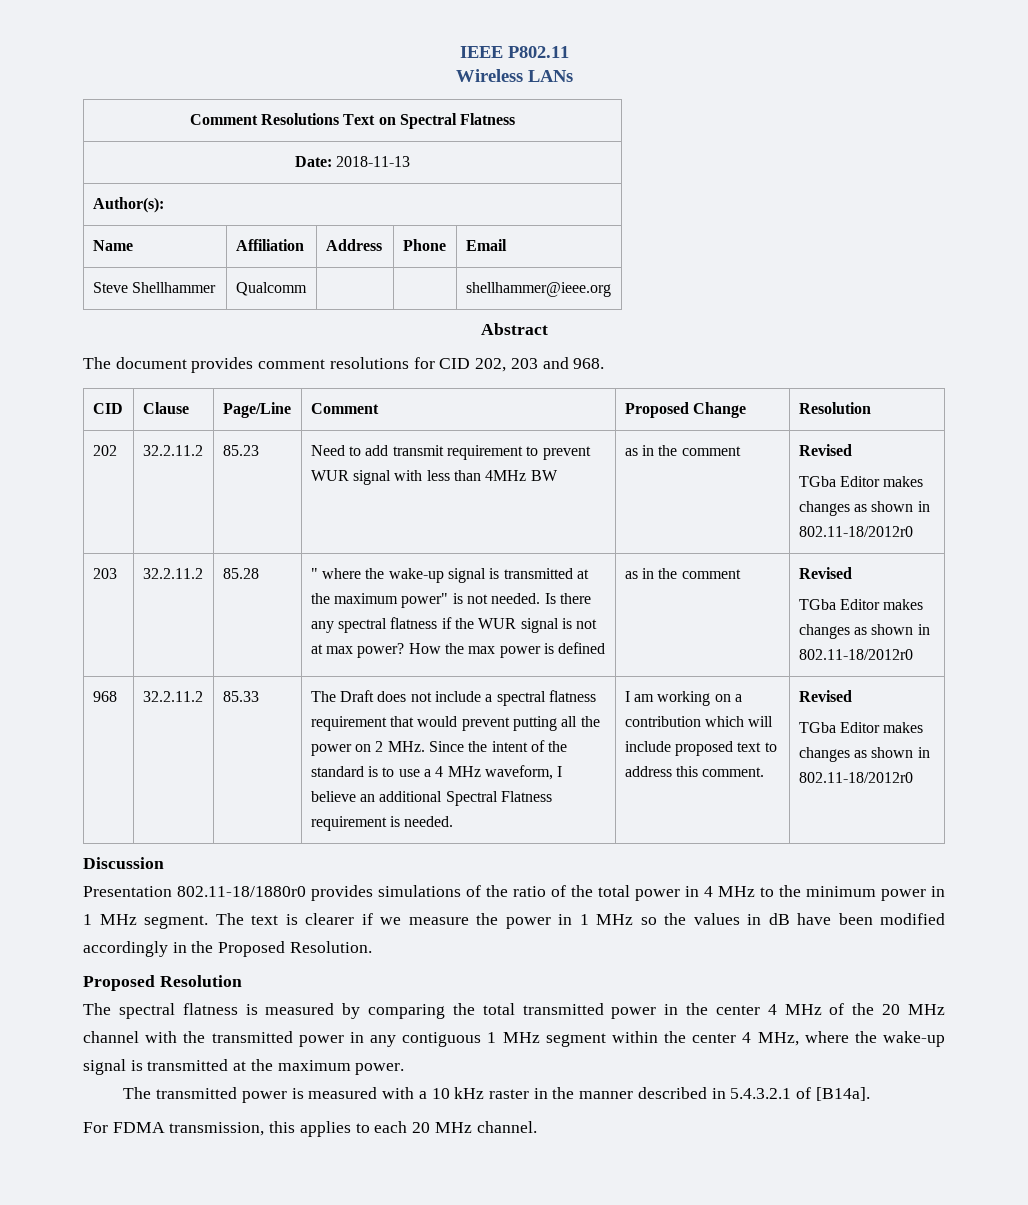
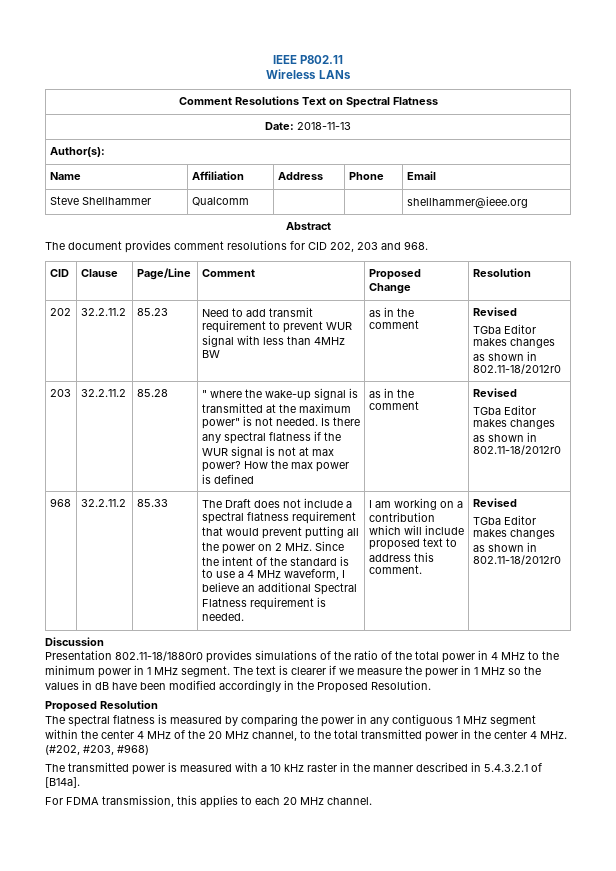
[482,1003,946,1019] [83,1031,293,1043] total transmitted power in the center 4 MHz of the 20 MHz channel with the transmitted -> (318, 719) none
[757,1031,945,1047] [83,1059,405,1075] MHz, where the wake-up signal is transmitted at the maximum power. -> [147,729,567,742] [45,744,149,755] MHz of the 20 MHz channel, to the total transmitted power in the center 4 MHz. (#202, #203, #968)

